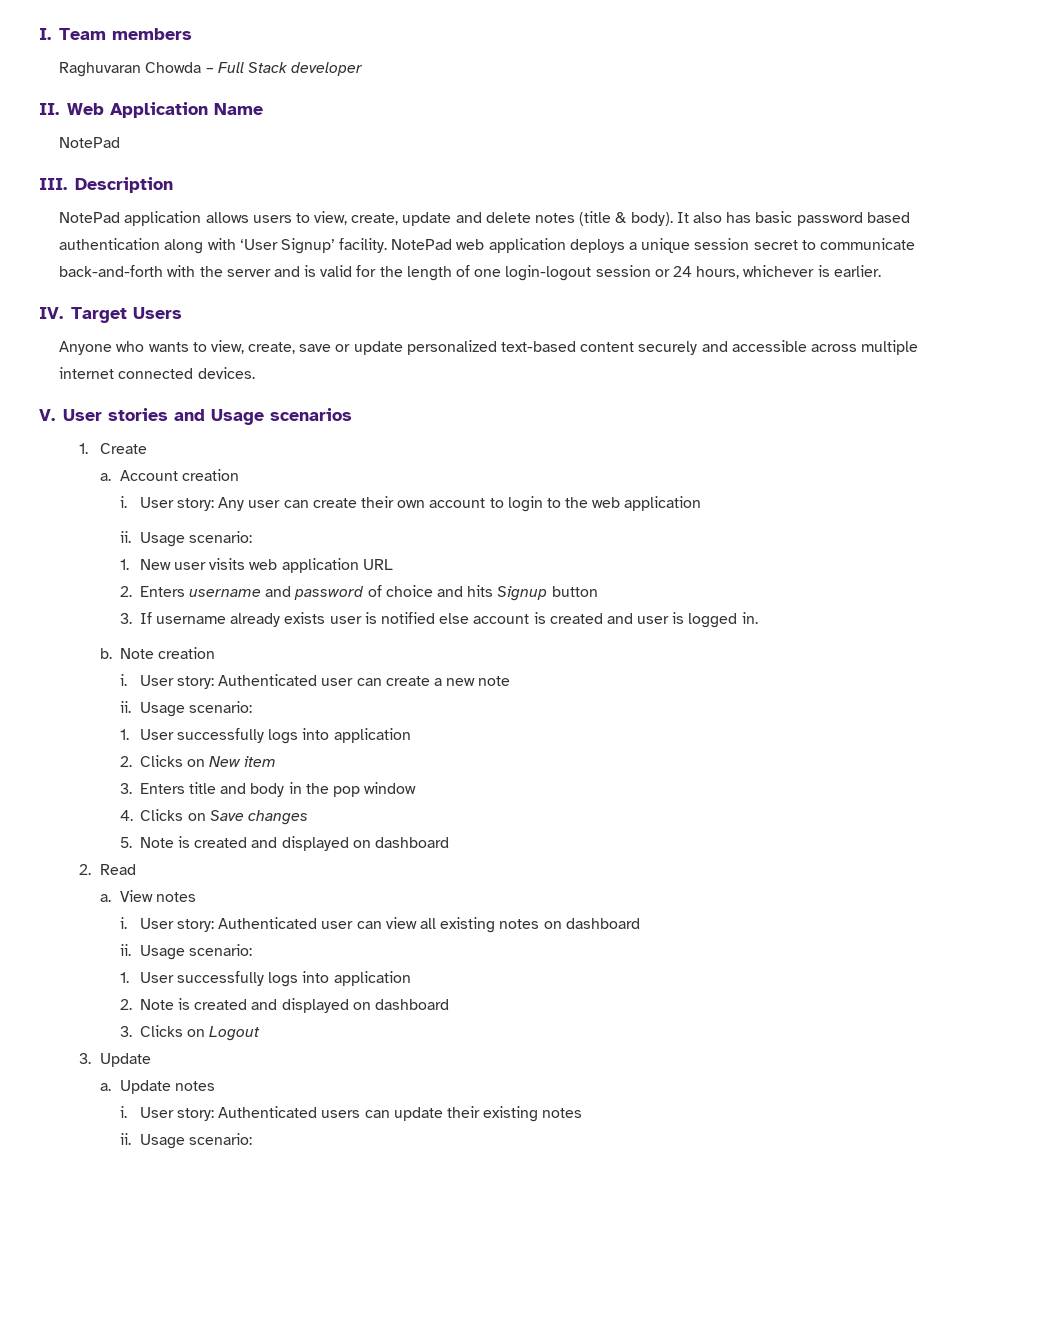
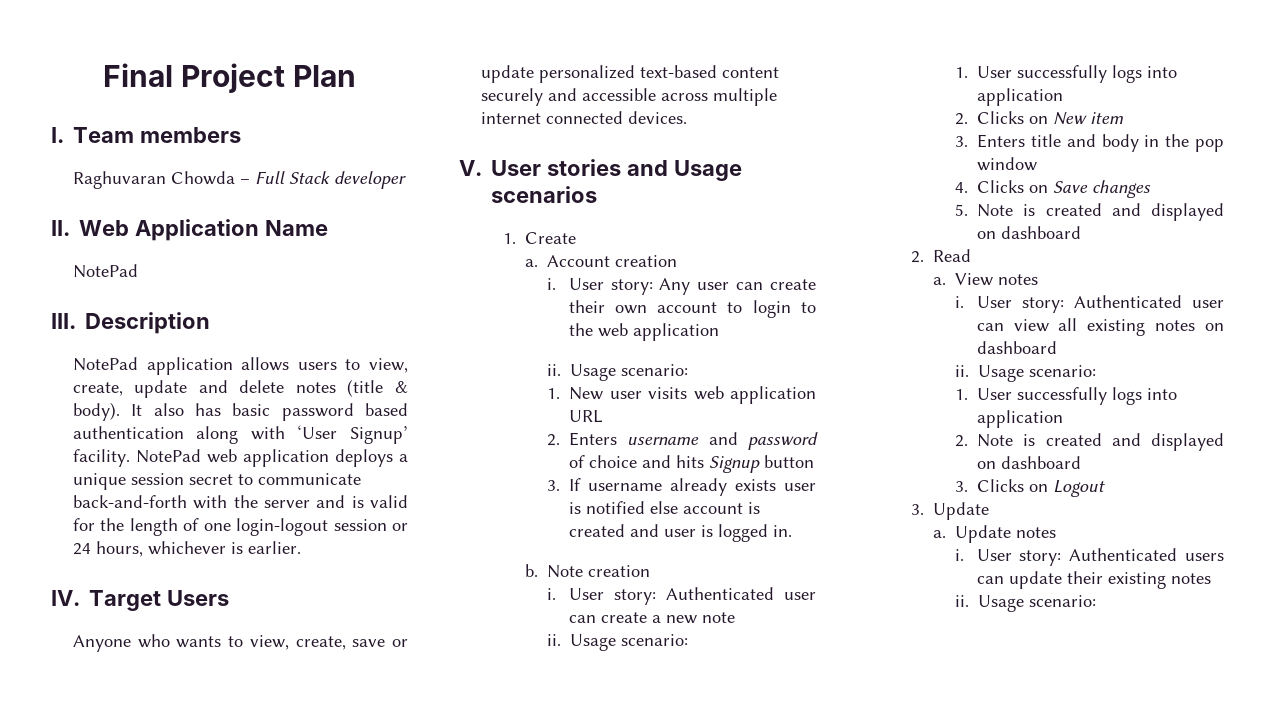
(39, 34) none -> [102,63,357,93] Final Project Plan //

